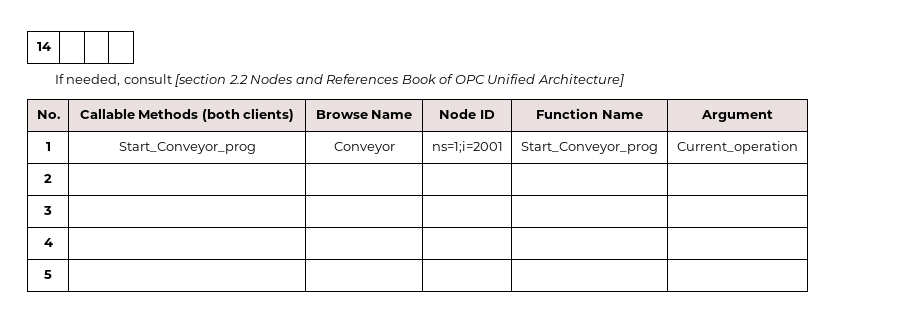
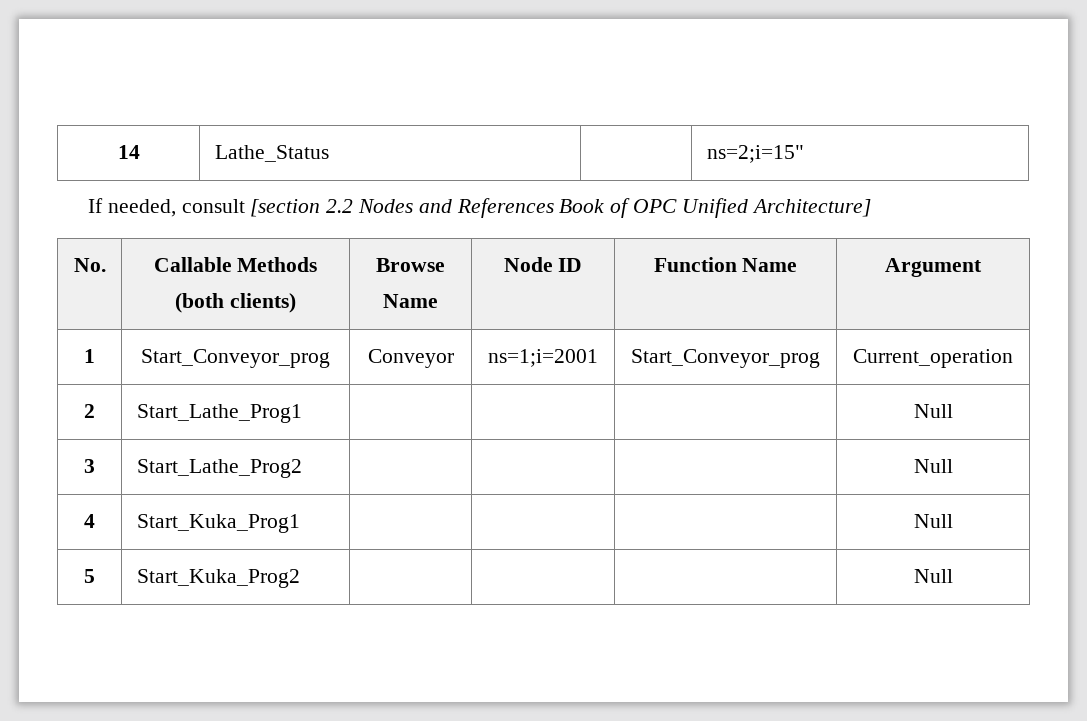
(51, 46) | | -> [214,145,329,162] [706,145,804,163] Lathe_Status | | ns=2;i=15"
(52, 178) | | | | -> [136,404,302,423] [913,404,953,418] Start_Lathe_Prog1 | | | | Null
(52, 210) | | | | -> [136,459,302,478] [913,459,953,473] Start_Lathe_Prog2 | | | | Null
(53, 242) | | | | -> [136,514,300,533] [913,514,953,528] Start_Kuka_Prog1 | | | | Null
(52, 274) | | | | -> [136,569,300,588] [913,569,953,583] Start_Kuka_Prog2 | | | | Null

